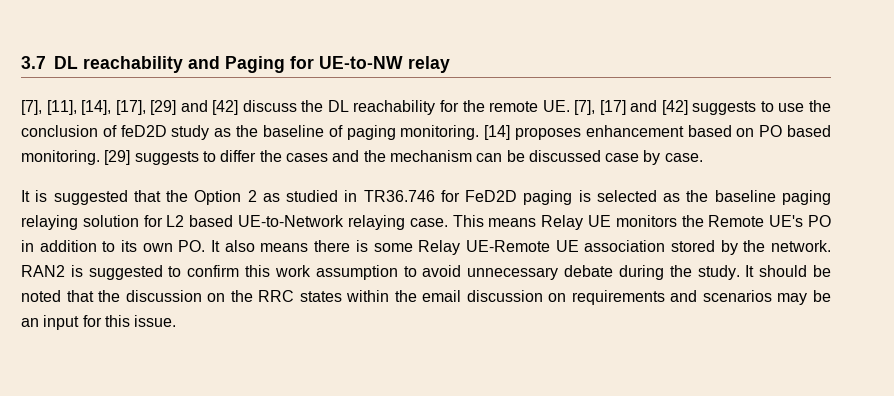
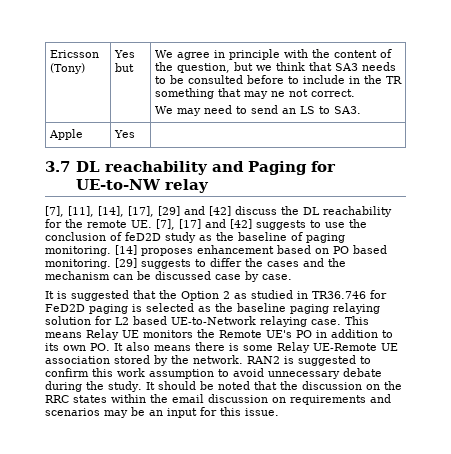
(21, 62) none -> [49,50,99,58] [49,63,85,74] [113,50,135,58] [114,63,134,72] [154,49,392,60] [154,62,396,73] [154,75,402,84] [154,88,355,99] [154,105,361,116] [48,129,83,140] [113,130,135,138] Ericsson (Tony) | Yes but | We agree in principle with the content of the question, but we think that SA3 needs to be consulted before to include in the TR something that may ne not correct. // We may need to send an LS to SA3. // Apple | Yes | //

